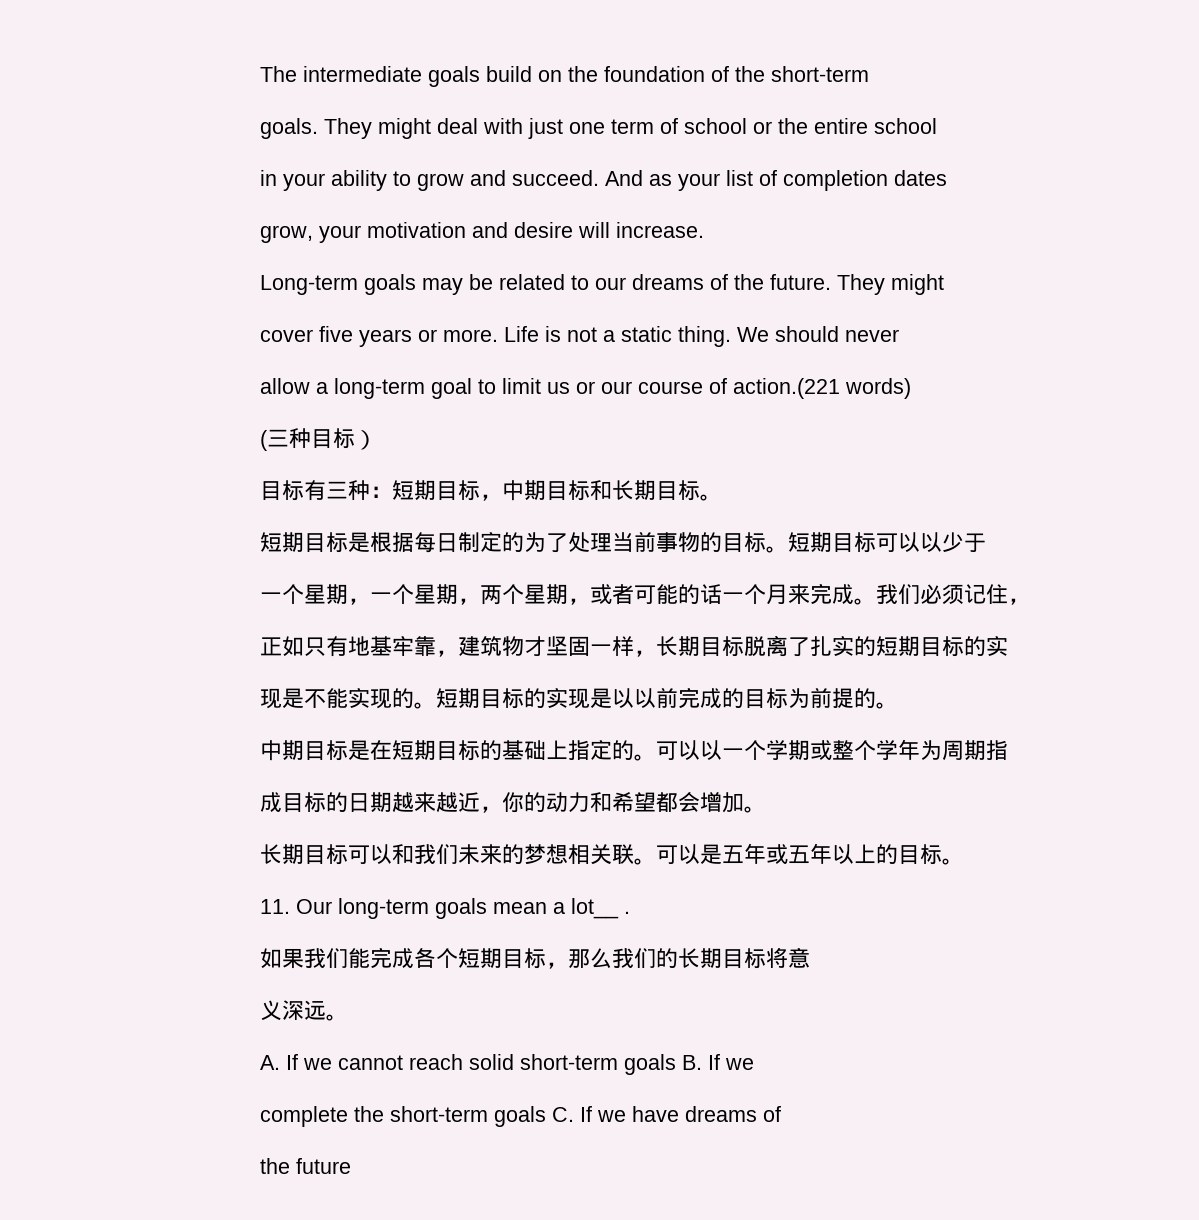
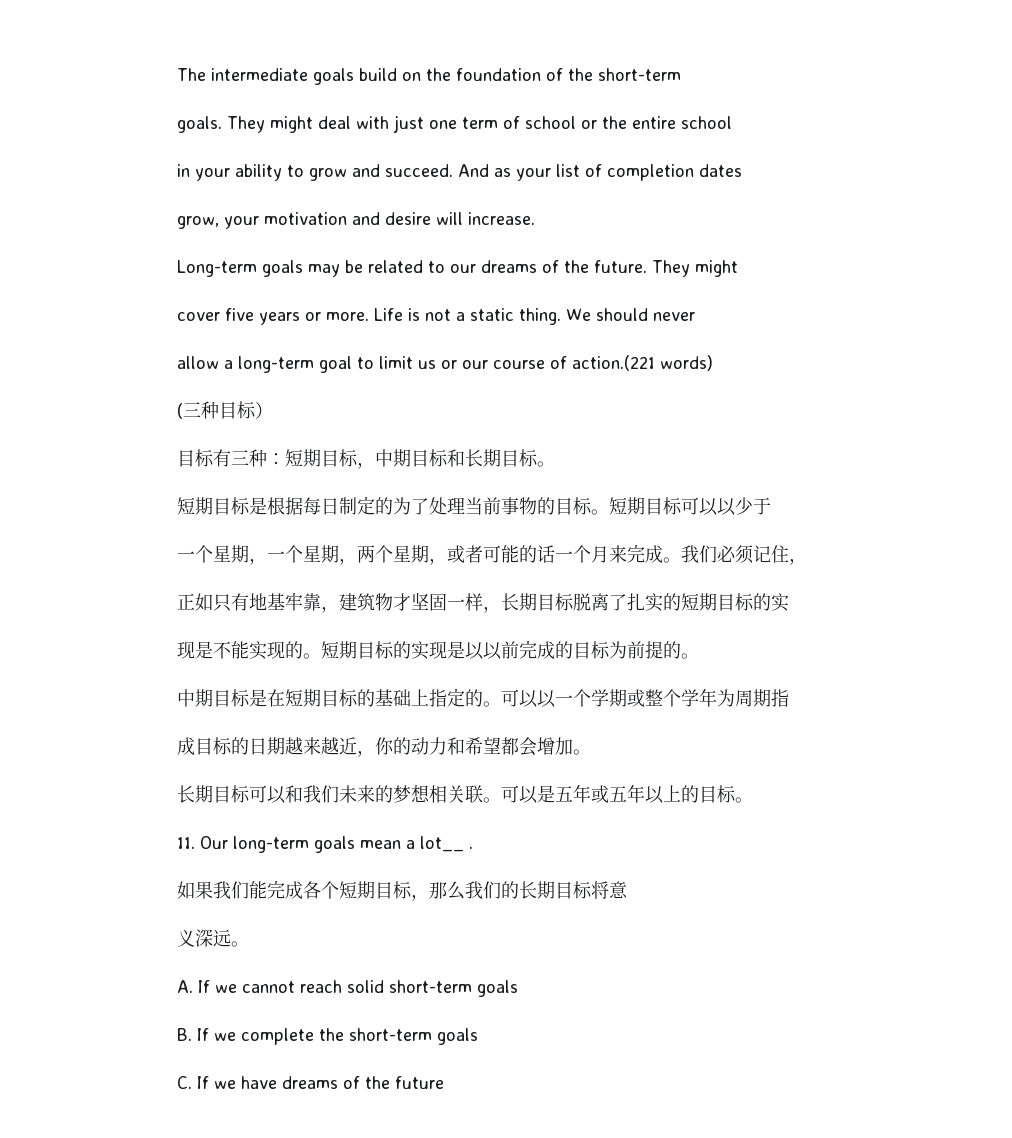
(676, 1064) none -> (518, 988) //
(754, 1064) // -> (236, 1036) none
(546, 1116) none -> (478, 1036) //
(781, 1114) // -> (360, 1082) none

